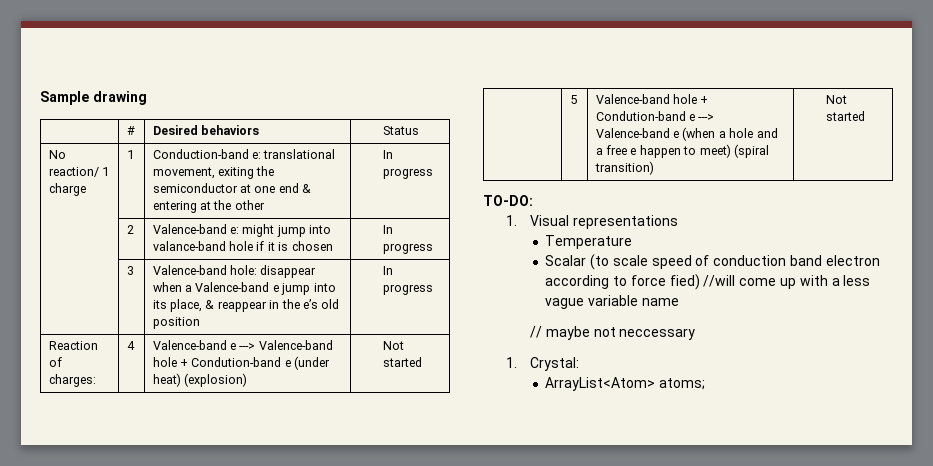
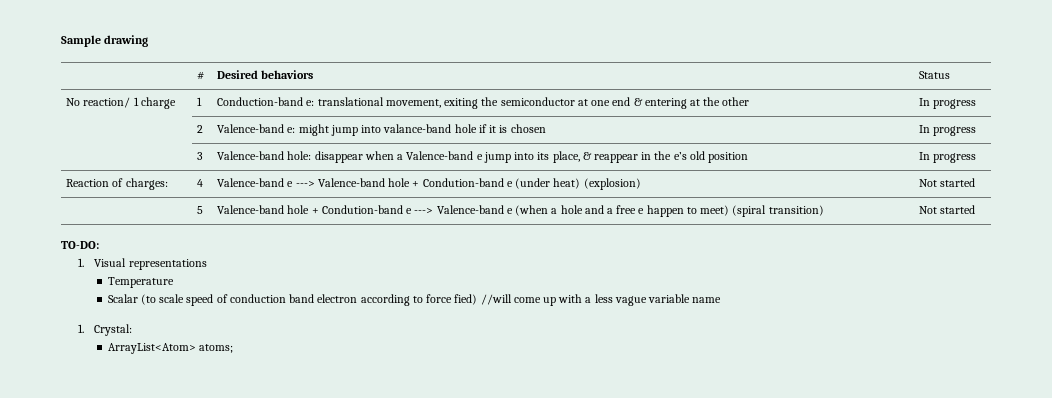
[529,326,696,340] // // maybe not neccessary -> (722, 300) none

